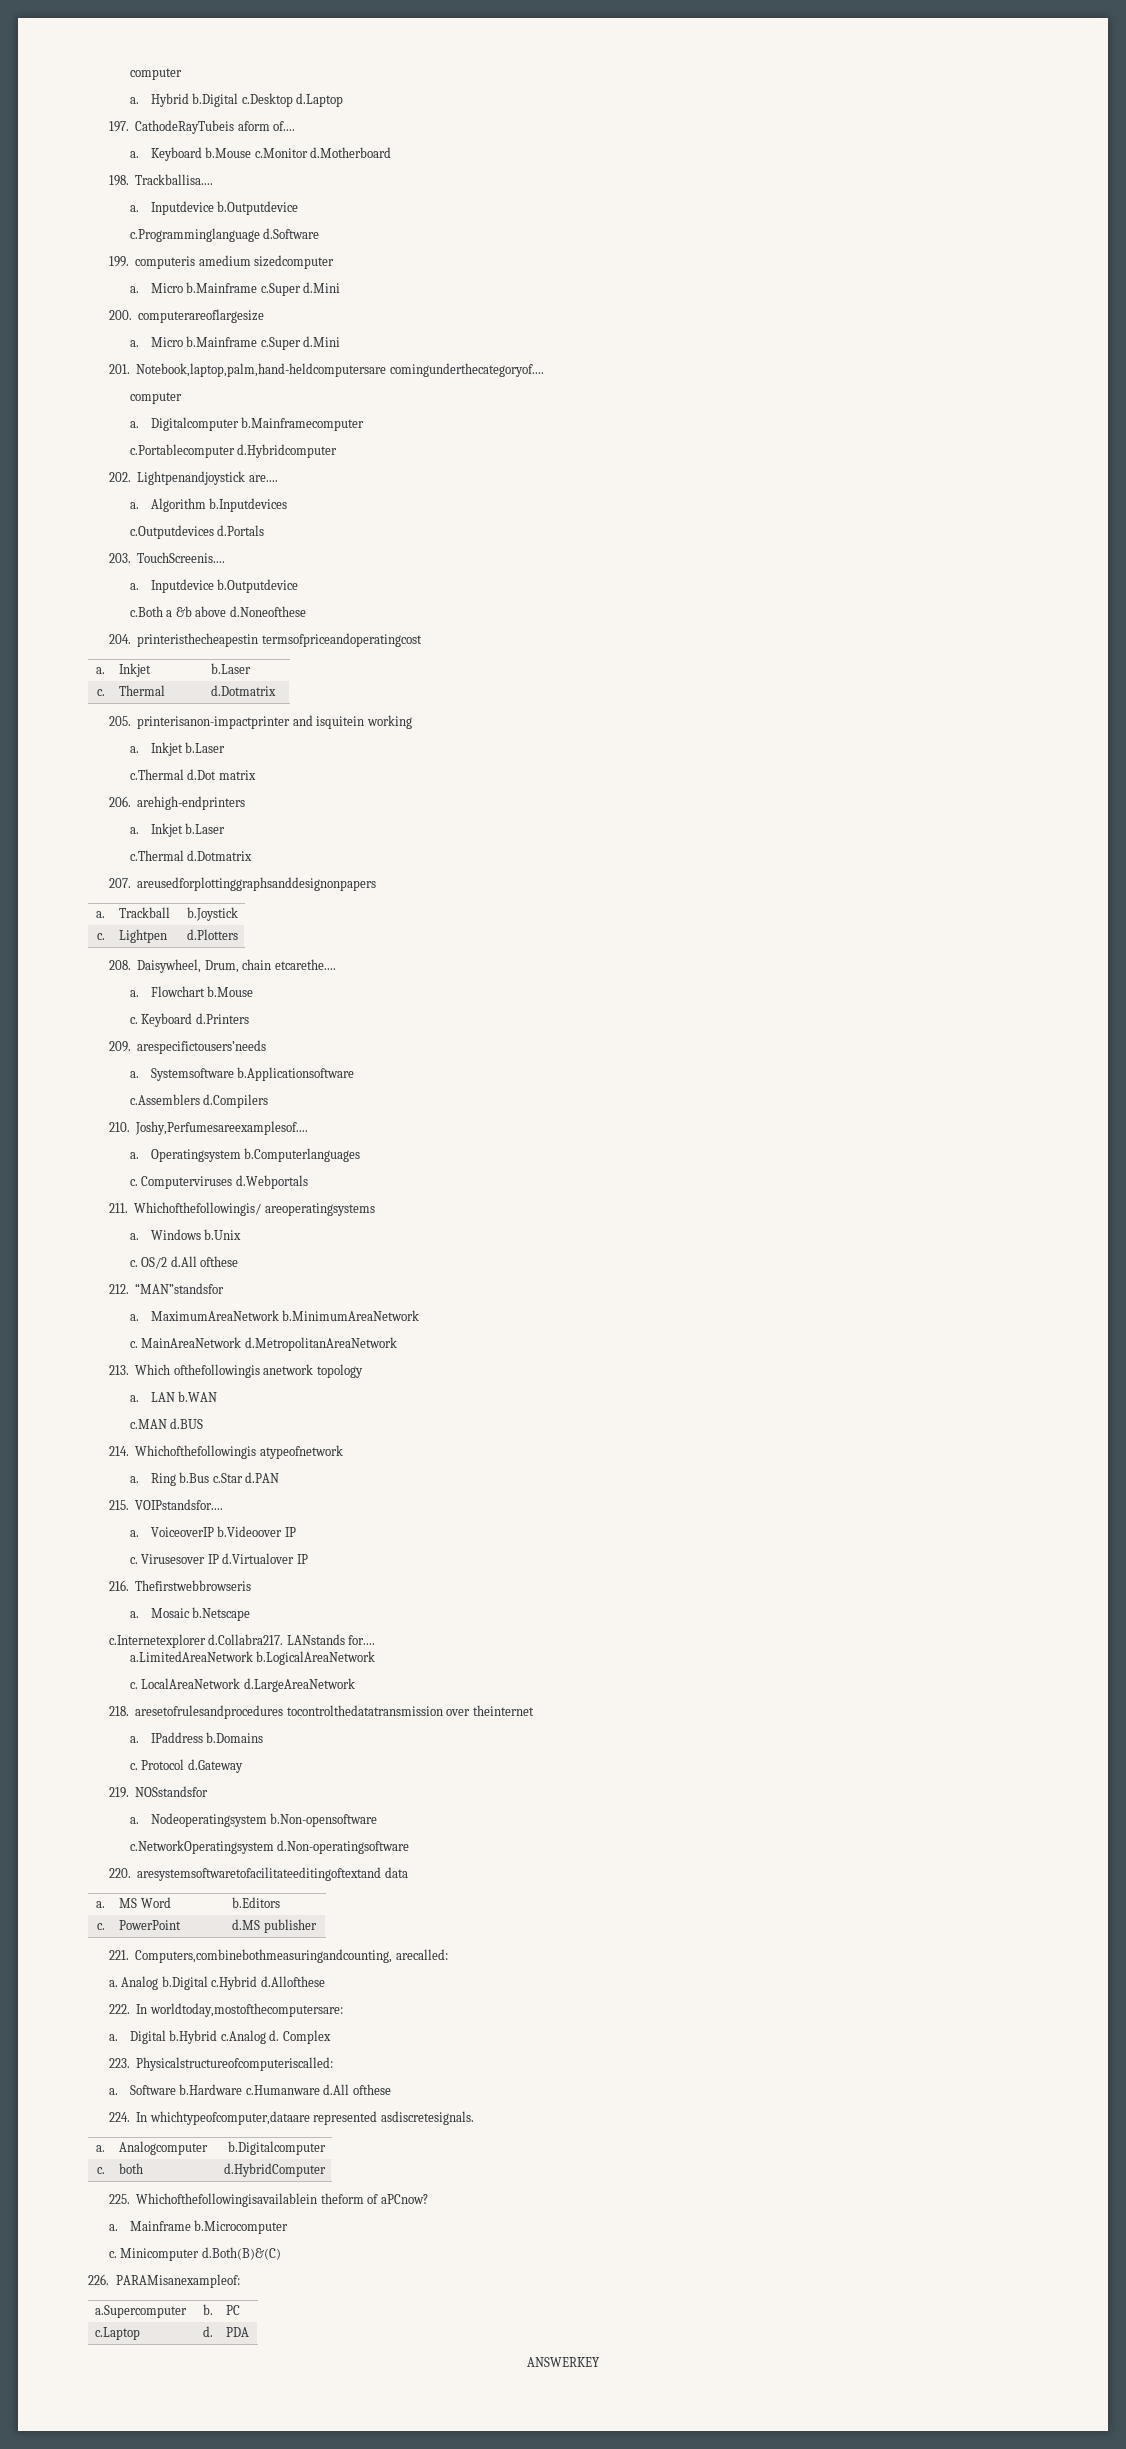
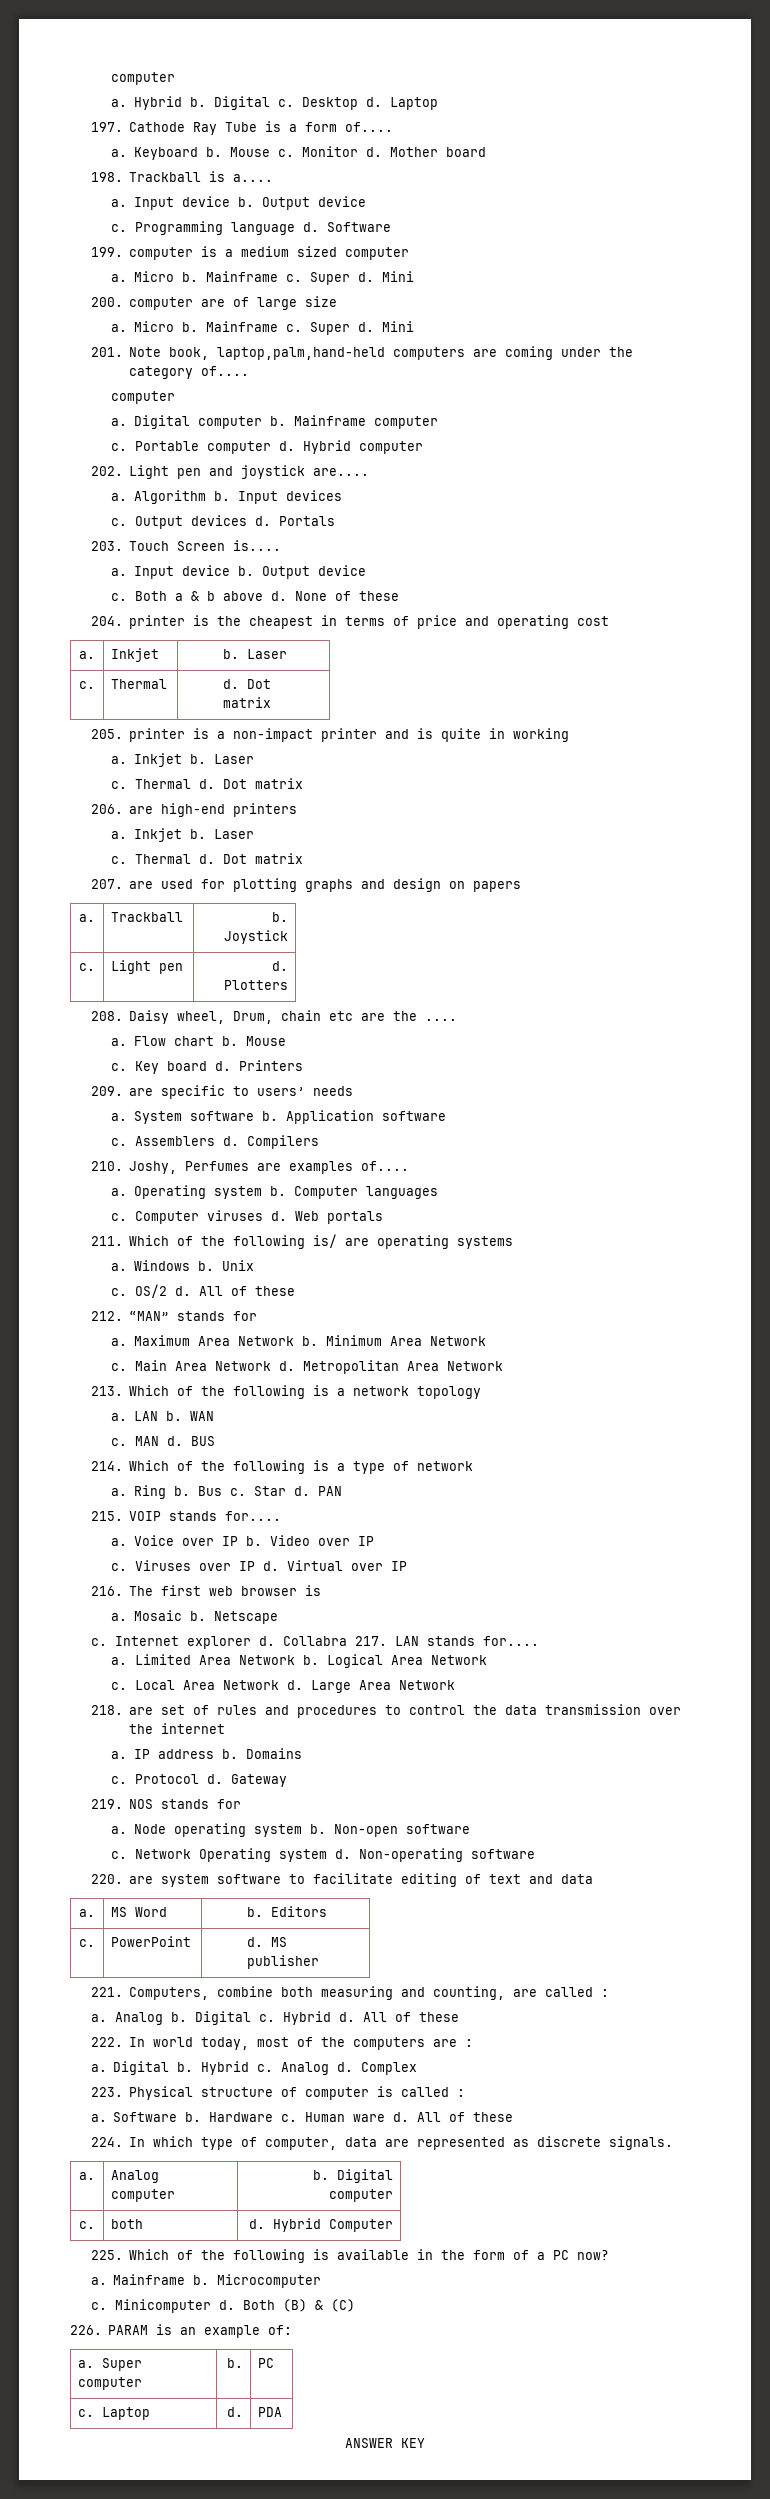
[192,93,344,107] [108,120,296,134] [129,147,392,161] [108,174,214,186] [129,201,299,215] [129,228,320,242] [108,255,335,269] [129,282,341,296] [108,309,265,323] [129,336,341,350] [108,363,544,377] [129,392,182,404] [129,417,365,431] [129,444,338,458] [108,471,278,485] [129,498,288,512] [129,525,265,539] [108,552,226,563] [129,579,299,593] [129,606,306,617] [108,633,422,647] b.Digital c.Desktop d.Laptop // 197. CathodeRayTubeis aform of.... // a. Keyboard b.Mouse c.Monitor d.Motherboard // 198. Trackballisa.... // a. Inputdevice b.Outputdevice // c.Programminglanguage d.Software // 199. computeris amedium sizedcomputer // a. Micro b.Mainframe c.Super d.Mini // 200. computerareoflargesize // a. Micro b.Mainframe c.Super d.Mini // 201. Notebook,laptop,palm,hand-heldcomputersare comingunderthecategoryof.... // computer // a. Digitalcomputer b.Mainframecomputer // c.Portablecomputer d.Hybridcomputer // 202. Lightpenandjoystick are.... // a. Algorithm b.Inputdevices // c.Outputdevices d.Portals // 203. TouchScreenis.... // a. Inputdevice b.Outputdevice // c.Both a &b above d.Noneofthese // 204. printeristhecheapestin termsofpriceandoperatingcost -> [189,96,438,110] [90,121,393,135] [111,146,486,160] [90,171,273,182] [111,196,366,210] [111,221,392,235] [90,246,409,260] [111,271,414,285] [90,296,337,310] [111,321,414,335] [90,346,633,360] [128,366,249,379] [111,391,176,404] [111,415,438,429] [111,440,424,454] [90,465,369,479] [111,490,342,504] [111,515,336,529] [90,540,281,551] [111,565,366,579] [111,591,400,601] [90,615,609,629] b. Digital c. Desktop d. Laptop // 197. Cathode Ray Tube is a form of.... // a. Keyboard b. Mouse c. Monitor d. Mother board // 198. Trackball is a.... // a. Input device b. Output device // c. Programming language d. Software // 199. computer is a medium sized computer // a. Micro b. Mainframe c. Super d. Mini // 200. computer are of large size // a. Micro b. Mainframe c. Super d. Mini // 201. Note book, laptop,palm,hand-held computers are coming under the category of.... // computer // a. Digital computer b. Mainframe computer // c. Portable computer d. Hybrid computer // 202. Light pen and joystick are.... // a. Algorithm b. Input devices // c. Output devices d. Portals // 203. Touch Screen is.... // a. Input device b. Output device // c. Both a & b above d. None of these // 204. printer is the cheapest in terms of price and operating cost
[210,663,251,674] b.Laser -> [222,649,287,659] b. Laser
[210,685,276,696] [108,715,412,729] [129,742,226,756] [129,769,217,780] d.Dotmatrix // 205. printerisanon-impactprinter and isquitein working // a. Inkjet b.Laser // c.Thermal d.Dot -> [222,679,271,689] [222,697,271,708] [90,728,569,742] [111,753,254,767] [111,779,248,789] d. Dot matrix // 205. printer is a non-impact printer and is quite in working // a. Inkjet b. Laser // c. Thermal d. Dot
[137,796,246,810] [129,823,226,837] [129,850,253,861] [108,877,377,891] arehigh-endprinters // a. Inkjet b.Laser // c.Thermal d.Dotmatrix // 207. areusedforplottinggraphsanddesignonpapers -> [128,803,297,817] [111,828,254,842] [111,853,304,864] [90,878,521,892] are high-end printers // a. Inkjet b. Laser // c. Thermal d. Dot matrix // 207. are used for plotting graphs and design on papers
[186,907,238,921] [96,933,105,940] [119,929,168,943] [186,929,238,940] [108,959,336,973] [129,986,254,997] [129,1013,249,1027] [108,1040,267,1054] [129,1067,355,1081] [129,1094,269,1108] [108,1121,309,1135] [129,1148,361,1162] [129,1175,308,1189] [108,1202,375,1216] b.Joystick // c. | Lightpen | d.Plotters // 208. Daisywheel, Drum, chain etcarethe.... // a. Flowchart b.Mouse // c. Keyboard d.Printers // 209. arespecifictousers’needs // a. Systemsoftware b.Applicationsoftware // c.Assemblers d.Compilers // 210. Joshy,Perfumesareexamplesof.... // a. Operatingsystem b.Computerlanguages // c. Computerviruses d.Webportals // 211. Whichofthefollowingis/ areoperatingsystems -> [271,912,288,922] [223,930,288,944] [79,963,95,971] [111,960,184,974] [271,961,288,971] [223,980,288,990] [90,1010,457,1024] [111,1036,286,1046] [111,1060,304,1074] [90,1085,353,1099] [111,1110,446,1124] [111,1135,320,1149] [90,1161,409,1174] [111,1185,438,1199] [111,1210,384,1224] [90,1234,513,1249] b. Joystick // c. | Light pen | d. Plotters // 208. Daisy wheel, Drum, chain etc are the .... // a. Flow chart b. Mouse // c. Key board d. Printers // 209. are specific to users’ needs // a. System software b. Application software // c. Assemblers d. Compilers // 210. Joshy, Perfumes are examples of.... // a. Operating system b. Computer languages // c. Computer viruses d. Web portals // 211. Which of the following is/ are operating systems
[204,1229,242,1240] b.Unix -> [197,1260,254,1271] b. Unix
[170,1256,239,1267] [108,1283,225,1294] [129,1310,420,1321] [129,1337,397,1351] [108,1364,363,1378] [129,1391,218,1402] [129,1418,204,1429] [108,1445,343,1459] [129,1472,280,1486] [108,1499,224,1510] [129,1526,296,1537] [129,1553,308,1564] [108,1580,252,1591] [129,1607,251,1621] [108,1634,376,1648] [129,1651,376,1665] [129,1678,355,1692] [108,1705,534,1719] [129,1732,264,1743] d.All ofthese // 212. “MAN”standsfor // a. MaximumAreaNetwork b.MinimumAreaNetwork // c. MainAreaNetwork d.MetropolitanAreaNetwork // 213. Which ofthefollowingis anetwork topology // a. LAN b.WAN // c.MAN d.BUS // 214. Whichofthefollowingis atypeofnetwork // a. Ring b.Bus c.Star d.PAN // 215. VOIPstandsfor.... // a. VoiceoverIP b.Videoover IP // c. Virusesover IP d.Virtualover IP // 216. Thefirstwebbrowseris // a. Mosaic b.Netscape // c.Internetexplorer d.Collabra217. LANstands for.... // a.LimitedAreaNetwork b.LogicalAreaNetwork // c. LocalAreaNetwork d.LargeAreaNetwork // 218. aresetofrulesandprocedures tocontrolthedatatransmission over theinternet // a. IPaddress b.Domains -> [175,1286,296,1296] [90,1311,257,1321] [111,1335,486,1346] [111,1360,504,1374] [90,1385,481,1399] [111,1411,214,1421] [111,1436,216,1446] [90,1460,473,1474] [111,1485,342,1499] [90,1511,281,1521] [111,1535,374,1546] [111,1560,408,1571] [90,1585,321,1596] [111,1610,278,1624] [90,1636,539,1649] [111,1654,488,1668] [111,1680,456,1693] [90,1704,681,1718] [128,1723,225,1734] [111,1748,302,1759] d. All of these // 212. “MAN” stands for // a. Maximum Area Network b. Minimum Area Network // c. Main Area Network d. Metropolitan Area Network // 213. Which of the following is a network topology // a. LAN b. WAN // c. MAN d. BUS // 214. Which of the following is a type of network // a. Ring b. Bus c. Star d. PAN // 215. VOIP stands for.... // a. Voice over IP b. Video over IP // c. Viruses over IP d. Virtual over IP // 216. The first web browser is // a. Mosaic b. Netscape // c. Internet explorer d. Collabra 217. LAN stands for.... // a. Limited Area Network b. Logical Area Network // c. Local Area Network d. Large Area Network // 218. are set of rules and procedures to control the data transmission over the internet // a. IP address b. Domains
[187,1759,243,1773] d.Gateway -> [207,1774,288,1787] d. Gateway
[135,1786,209,1797] [129,1813,378,1827] [129,1840,410,1854] [108,1867,382,1881] NOSstandsfor // a. Nodeoperatingsystem b.Non-opensoftware // c.NetworkOperatingsystem d.Non-operatingsoftware // 220. aresystemsoftwaretofacilitateeditingoftextand -> [128,1799,241,1809] [111,1823,470,1837] [111,1848,536,1862] [90,1873,553,1887] NOS stands for // a. Node operating system b. Non-open software // c. Network Operating system d. Non-operating software // 220. are system software to facilitate editing of text and
[232,1897,281,1908] b.Editors -> [246,1906,327,1917] b. Editors
[232,1919,261,1930] d.MS -> [246,1937,287,1947] d. MS
[135,1949,448,1963] [108,1976,325,1990] [108,2003,343,2017] [108,2030,331,2044] [108,2057,334,2071] [108,2084,391,2095] [108,2111,474,2125] [96,2145,105,2152] [119,2141,209,2155] [227,2141,326,2155] [96,2167,105,2174] [119,2163,144,2174] [223,2163,326,2177] [108,2193,428,2207] Computers,combinebothmeasuringandcounting, arecalled: // a. Analog b.Digital c.Hybrid d.Allofthese // 222. In worldtoday,mostofthecomputersare: // a. Digital b.Hybrid c.Analog d. Complex // 223. Physicalstructureofcomputeriscalled: // a. Software b.Hardware c.Humanware d.All ofthese // 224. In whichtypeofcomputer,dataare represented asdiscretesignals. // a. | Analogcomputer | b.Digitalcomputer // c. | both | d.HybridComputer // 225. Whichofthefollowingisavailablein theform of aPCnow? -> [128,1986,609,2000] [90,2011,459,2025] [90,2037,473,2050] [90,2061,417,2075] [90,2086,465,2100] [90,2112,513,2122] [90,2136,673,2150] [79,2172,95,2180] [111,2170,160,2183] [111,2189,176,2202] [312,2169,393,2183] [328,2189,393,2202] [79,2221,95,2229] [111,2219,144,2229] [248,2218,393,2232] [90,2249,609,2263] Computers, combine both measuring and counting, are called : // a. Analog b. Digital c. Hybrid d. All of these // 222. In world today, most of the computers are : // a. Digital b. Hybrid c. Analog d. Complex // 223. Physical structure of computer is called : // a. Software b. Hardware c. Human ware d. All of these // 224. In which type of computer, data are represented as discrete signals. // a. | Analog computer | b. Digital computer // c. | both | d. Hybrid Computer // 225. Which of the following is available in the form of a PC now?
[194,2220,289,2234] b.Microcomputer -> [192,2274,321,2288] b. Microcomputer
[201,2247,281,2260] [88,2274,240,2288] [95,2305,188,2318] d.Both(B)&(C) // 226. PARAMisanexampleof: // a.Supercomputer -> [218,2299,355,2312] [70,2324,293,2338] [78,2358,143,2371] [78,2377,143,2390] d. Both (B) & (C) // 226. PARAM is an example of: // a. Super computer
[95,2327,141,2340] c.Laptop -> [78,2407,151,2420] c. Laptop
[527,2357,600,2367] ANSWERKEY -> [345,2438,425,2448] ANSWER KEY

